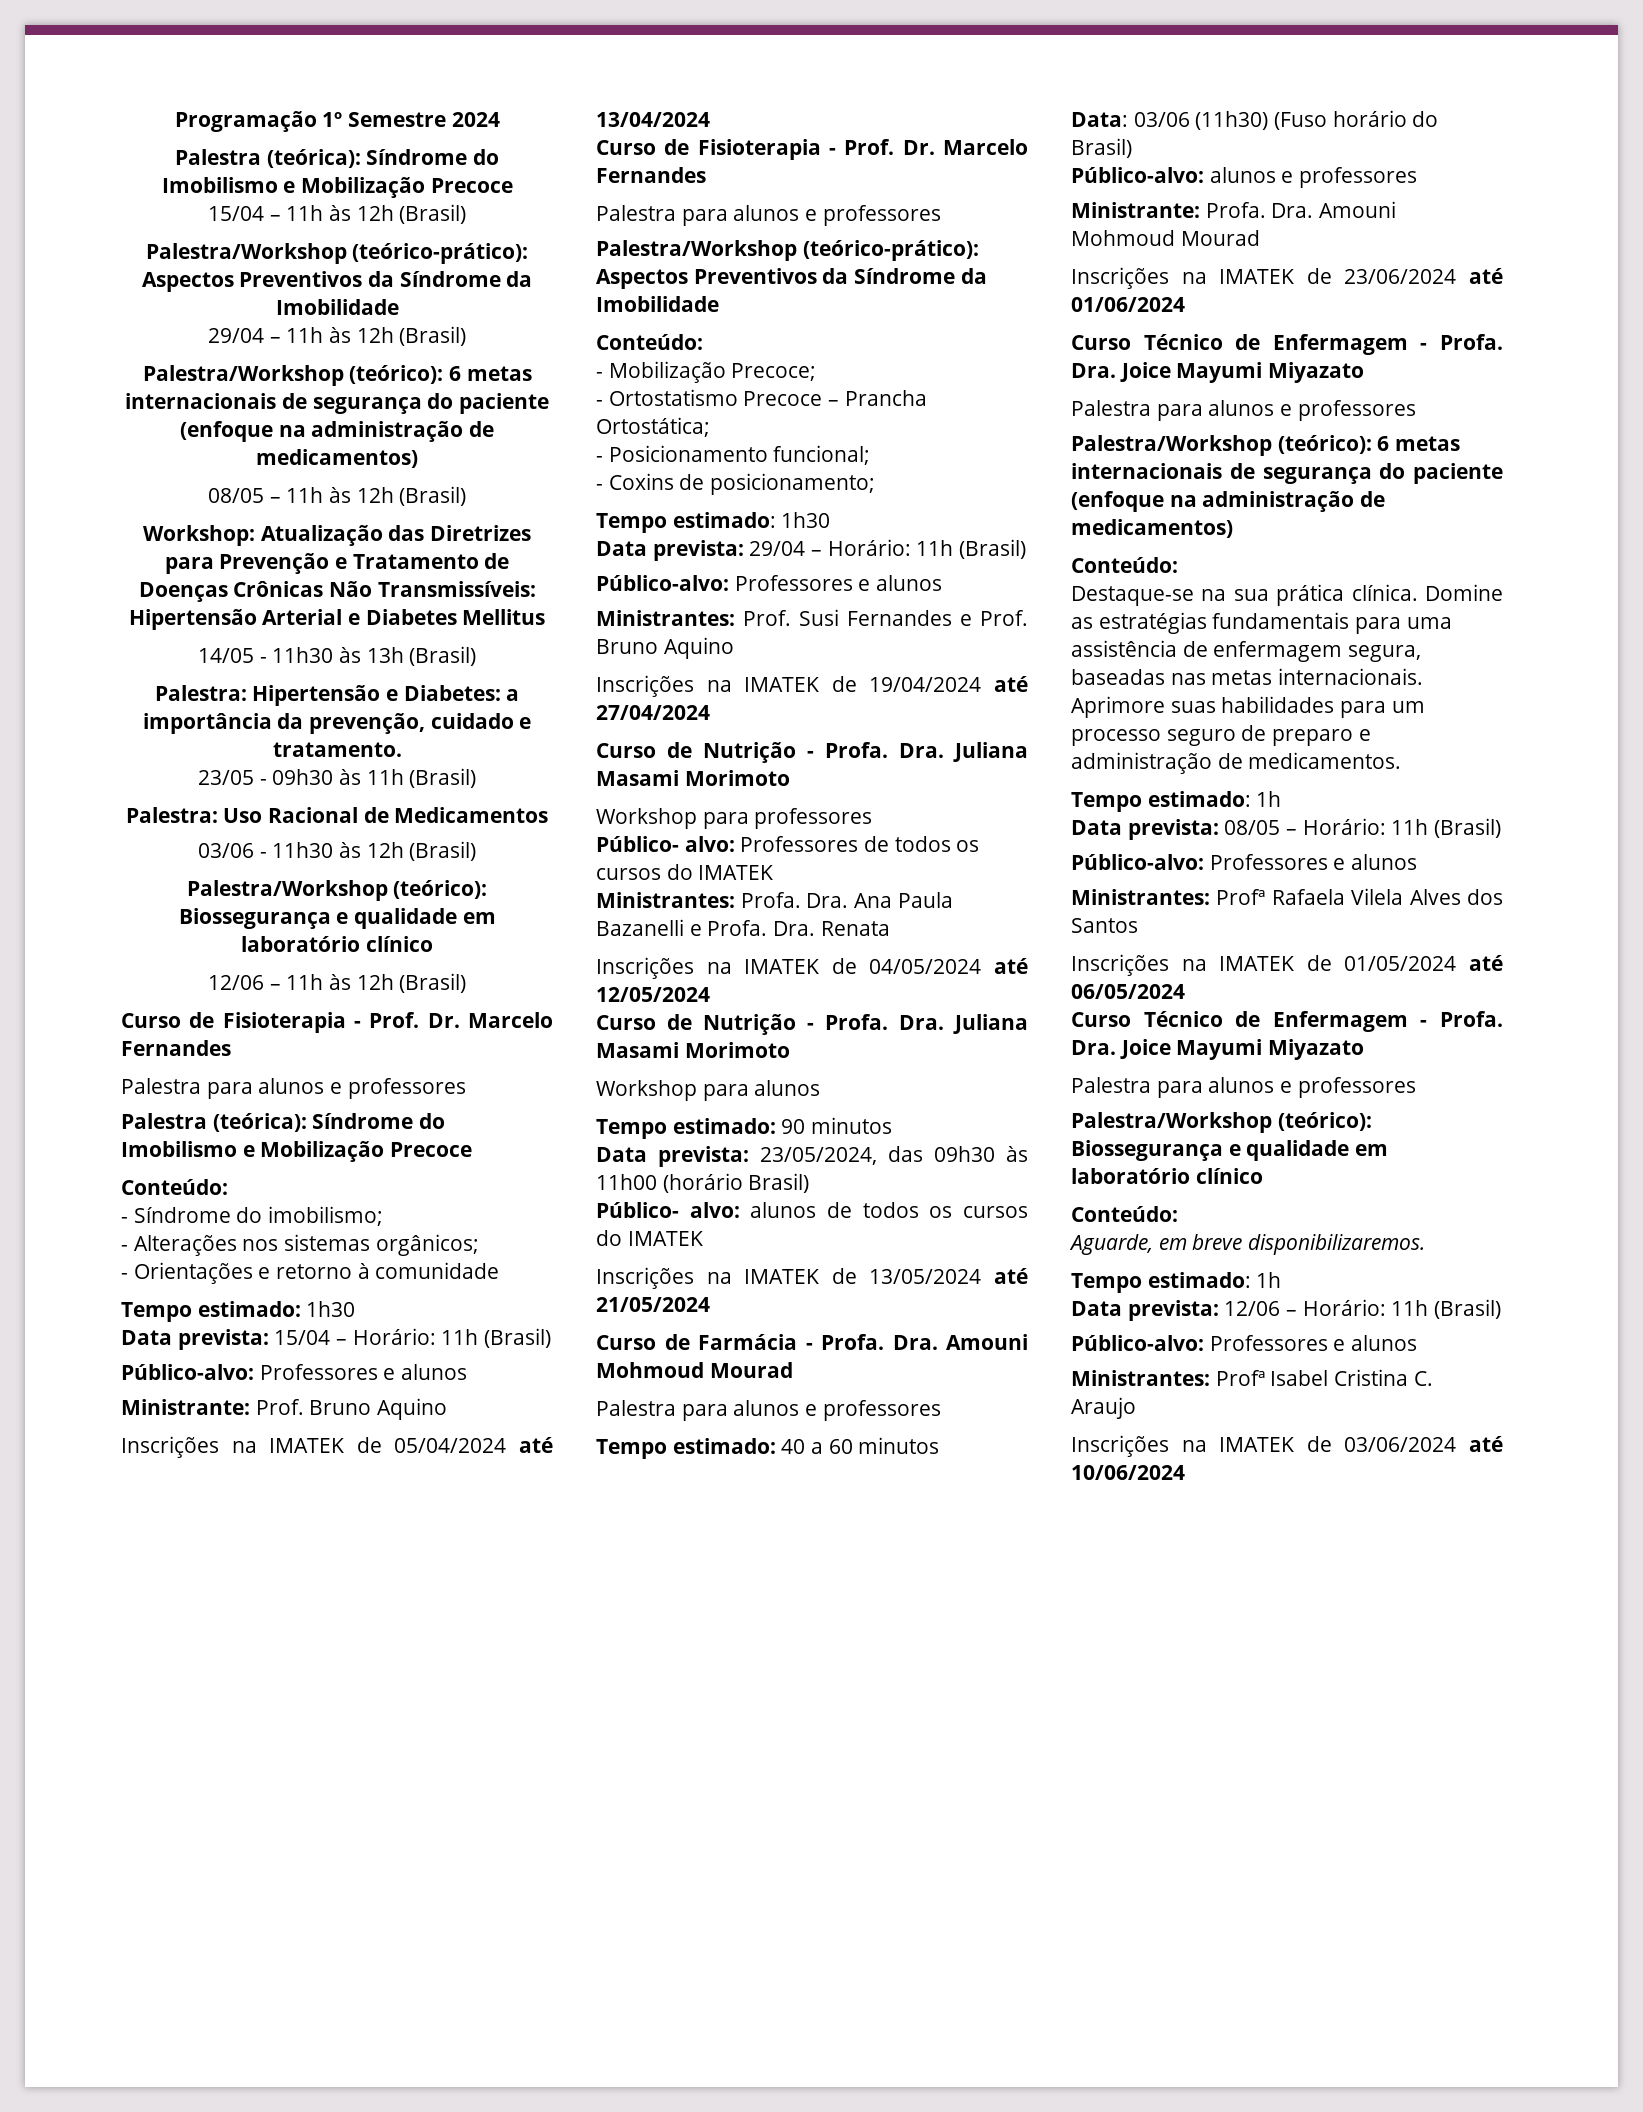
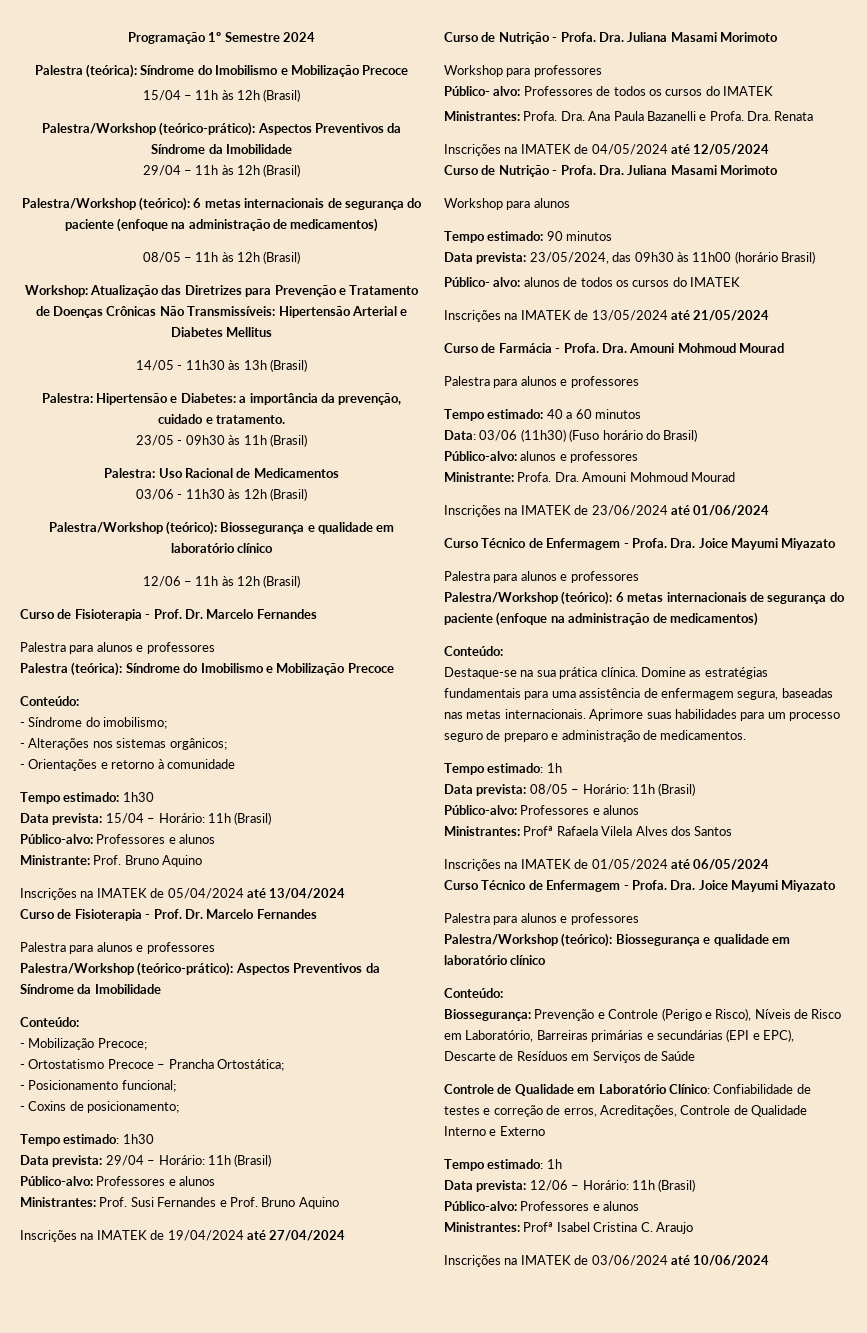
[1069,1234,1426,1255] Aguarde, em breve disponibilizaremos. -> [444,1008,842,1021] [444,1029,794,1042] [444,1051,696,1063] [444,1084,811,1096] [444,1105,807,1117] [444,1126,545,1136] Biossegurança: Prevenção e Controle (Perigo e Risco), Níveis de Risco em Laboratório, Barreiras primárias e secundárias (EPI e EPC), Descarte de Resíduos em Serviços de Saúde // Controle de Qualidade em Laboratório Clínico: Confiabilidade de testes e correção de erros, Acreditações, Controle de Qualidade Interno e Externo

